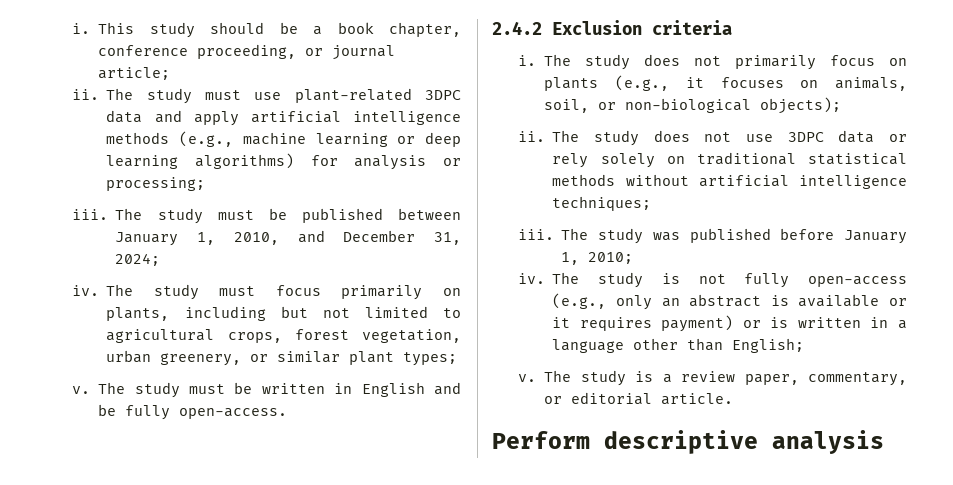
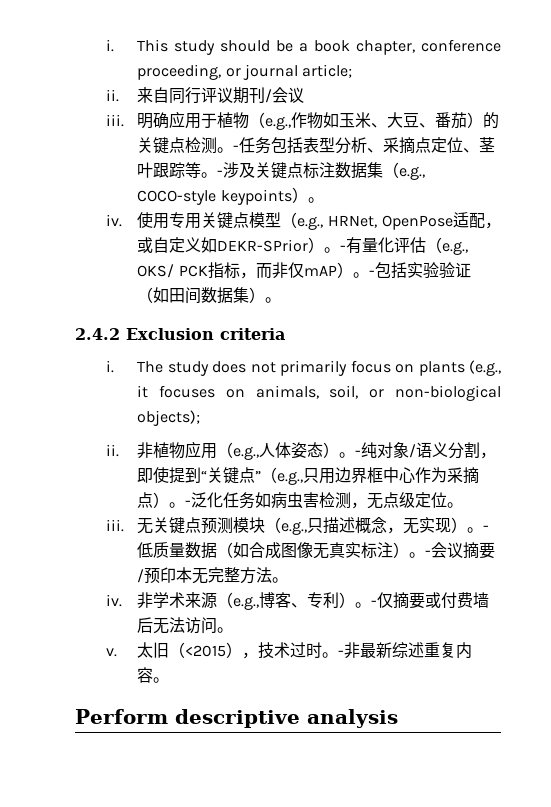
[106,88,461,104] [106,110,461,126] [106,131,462,147] [106,153,461,170] [106,177,206,191] [72,208,461,224] [115,230,462,246] [115,253,161,266] [72,284,462,300] [106,306,461,321] [106,329,461,343] [106,350,458,366] [72,382,462,398] [98,404,288,420] The study must use plant-related 3DPC data and apply artificial intelligence methods (e.g., machine learning or deep learning algorithms) for analysis or processing; // iii. The study must be published between January 1, 2010, and December 31, 2024; // iv. The study must focus primarily on plants, including but not limited to agricultural crops, forest vegetation, urban greenery, or similar plant types; // v. The study must be written in English and be fully open-access. -> [137,87,305,104] [106,111,500,130] [137,137,496,154] [137,162,426,180] [137,187,324,205] [106,212,502,230] [137,237,469,255] [137,262,471,279] [137,287,282,304] 来自同行评议期刊/会议 // iii.明确应用于植物（e.g.,作物如玉米、大豆、番茄）的关键点检测。-任务包括表型分析、采摘点定位、茎叶跟踪等。-涉及关键点标注数据集（e.g., COCO-style keypoints）。 // iv.使用专用关键点模型（e.g., HRNet, OpenPose适配，或自定义如DEKR-SPrior）。-有量化评估（e.g., OKS/ PCK指标，而非仅mAP）。-包括实验验证（如田间数据集）。
[552,130,907,146] [552,152,907,168] [552,174,907,189] [552,196,652,211] [518,228,907,244] [561,252,634,265] [518,272,907,288] [552,293,907,310] [552,315,908,332] [552,338,805,353] [518,370,907,386] [544,392,734,405] The study does not use 3DPC data or rely solely on traditional statistical methods without artificial intelligence techniques; // iii. The study was published before January 1, 2010; // iv. The study is not fully open-access (e.g., only an abstract is available or it requires payment) or is written in a language other than English; // v. The study is a review paper, commentary, or editorial article. -> [137,441,497,460] [137,467,480,485] [137,492,464,509] [106,517,490,535] [137,542,496,559] [137,567,289,584] [106,592,490,610] [137,617,234,634] [106,642,473,659] [137,667,170,683] 非植物应用（e.g.,人体姿态）。-纯对象/语义分割，即使提到“关键点”（e.g.,只用边界框中心作为采摘点）。-泛化任务如病虫害检测，无点级定位。 // iii.无关键点预测模块（e.g.,只描述概念，无实现）。-低质量数据（如合成图像无真实标注）。-会议摘要/预印本无完整方法。 // iv.非学术来源（e.g.,博客、专利）。-仅摘要或付费墙后无法访问。 // v.太旧（<2015），技术过时。-非最新综述重复内容。

